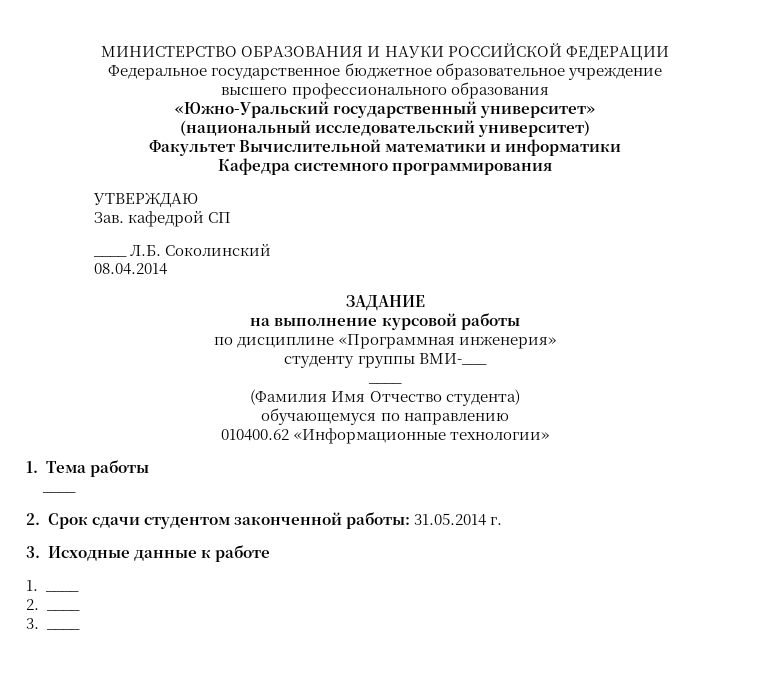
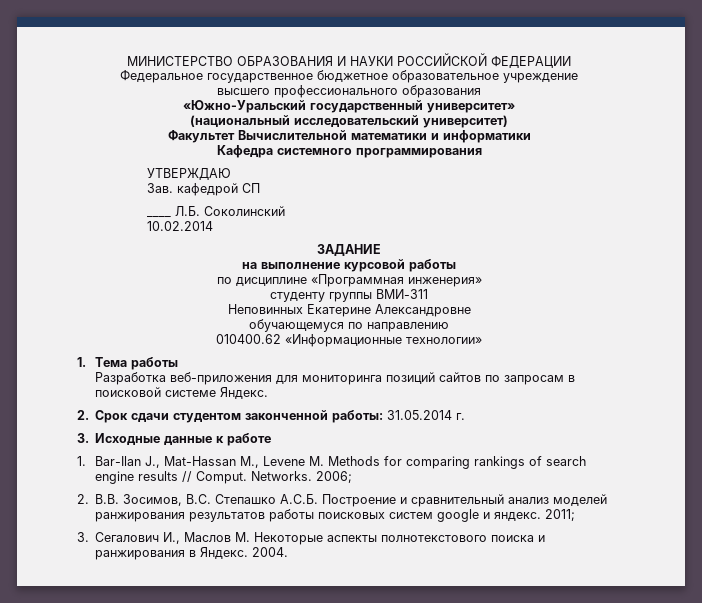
[94,263,168,275] 08.04.2014 -> [147,221,214,231] 10.02.2014
[418,353,487,365] [368,383,402,384] [250,389,520,406] ВМИ-___ // ____ // (Фамилия Имя Отчество студента) -> [376,289,428,299] [227,304,471,317] ВМИ-311 // Неповинных Екатерине Александровне
[42,492,77,493] ____ -> [94,372,575,385] [94,387,268,399] Разработка веб-приложения для мониторинга позиций сайтов по запросам в поисковой системе Яндекс.
[44,591,79,592] [26,599,39,610] [45,610,80,611] [26,618,39,629] [45,629,80,630] ____ // 2. ____ // 3. ____ -> [94,456,586,469] [94,471,352,484] [77,494,608,507] [95,509,576,522] [77,532,546,545] [95,547,289,560] Bar-Ilan J., Mat-Hassan M., Levene M. Methods for comparing rankings of search engine results // Comput. Networks. 2006; // 2. В.В. Зосимов, В.С. Степашко А.С.Б. Построение и сравнительный анализ моделей ранжирования результатов работы поисковых систем google и яндекс. 2011; // 3. Сегалович И., Маслов М. Некоторые аспекты полнотекстового поиска и ранжирования в Яндекс. 2004.

